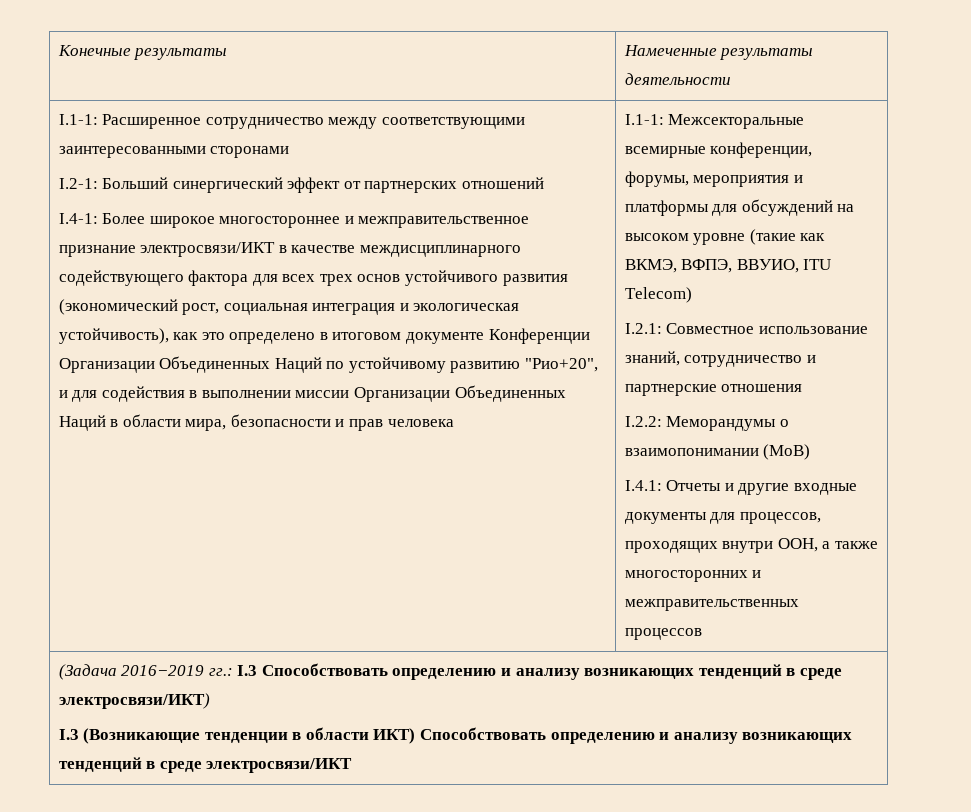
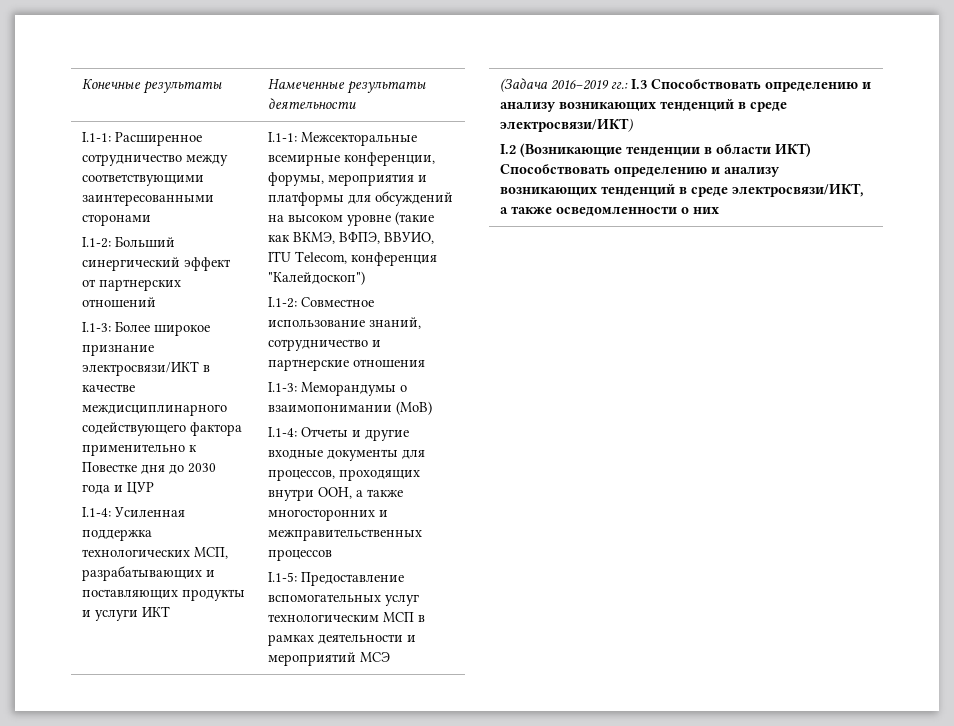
[58,178,98,189] I.2-1: -> [82,237,112,248] I.1-2:
[58,213,98,224] I.4-1: -> [82,322,112,332] I.1-3:
[219,216,530,228] многостороннее и межправительственное -> (211, 330) none
[252,270,568,286] [58,299,520,315] [58,328,590,344] [58,356,599,373] [58,385,566,402] [58,414,454,431] для всех трех основ устойчивого развития (экономический рост, социальная интеграция и экологическая устойчивость), как это определено в итоговом документе Конференции Организации Объединенных Наций по устойчивому развитию "Рио+20", и для содействия в выполнении миссии Организации Объединенных Наций в области мира, безопасности и прав человека -> [82,444,198,456] [82,462,217,474] [82,482,155,495] [82,507,186,517] [82,529,153,541] [82,547,229,559] [82,566,216,581] [82,589,246,601] [82,606,171,621] применительно к Повестке дня до 2030 года и ЦУР // I.1-4: Усиленная поддержка технологических МСП, разрабатывающих и поставляющих продукты и услуги ИКТ
[624,287,692,303] [624,323,662,334] Telecom) // I.2.1: -> [295,251,438,266] [268,271,366,285] [268,297,298,308] Telecom, конференция "Калейдоскоп") // I.1-2:
[624,416,662,427] I.2.2: -> [268,382,298,392] I.1-3:
[624,480,662,491] I.4.1: -> [268,427,298,437] I.1-4:
(702, 634) none -> [268,572,405,586] [268,594,420,606] [268,612,426,622] [268,634,417,646] [268,652,391,666] // I.1-5: Предоставление вспомогательных услуг технологическим МСП в рамках деятельности и мероприятий МСЭ
[58,729,79,740] I.3 -> [500,144,517,154] I.2
[206,758,353,773] электросвязи/ИКТ -> [732,183,865,197] [500,206,720,217] электросвязи/ИКТ, а также осведомленности о них

